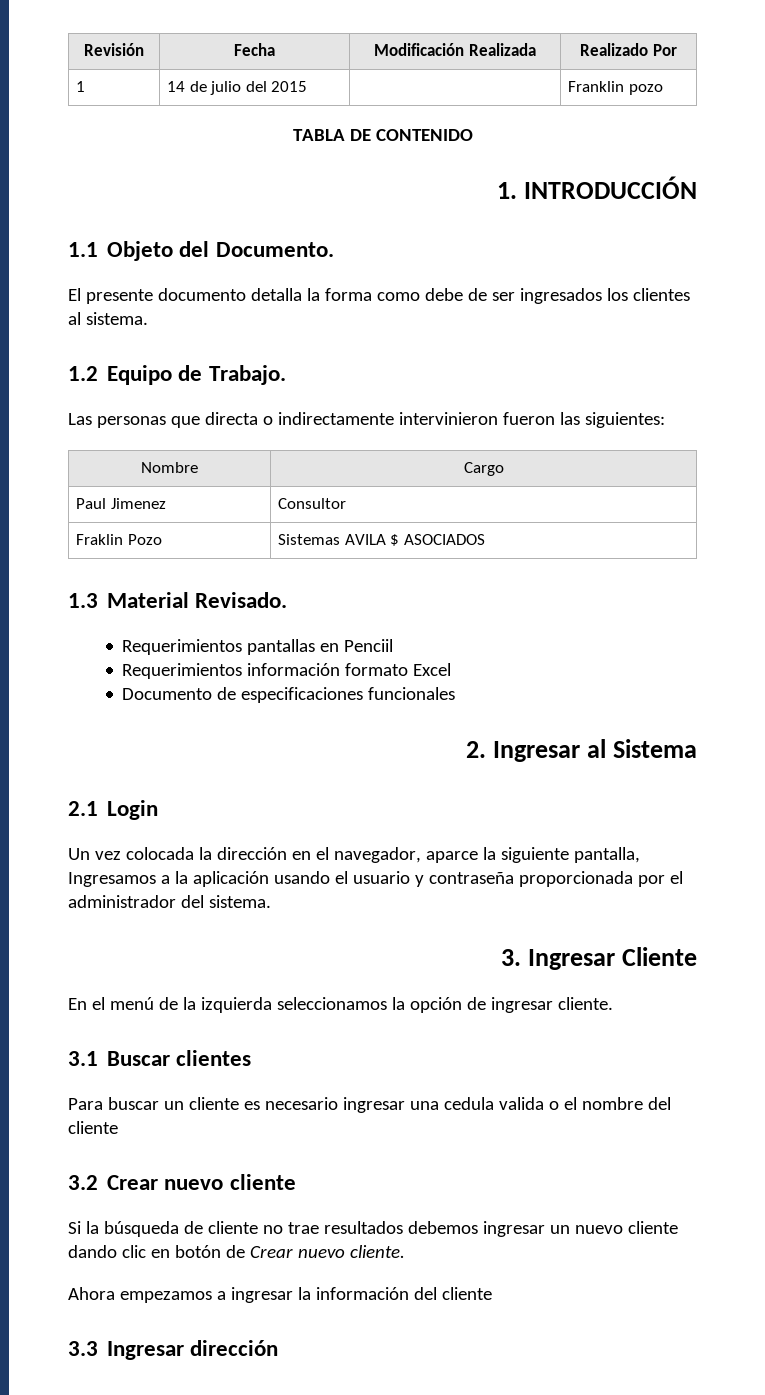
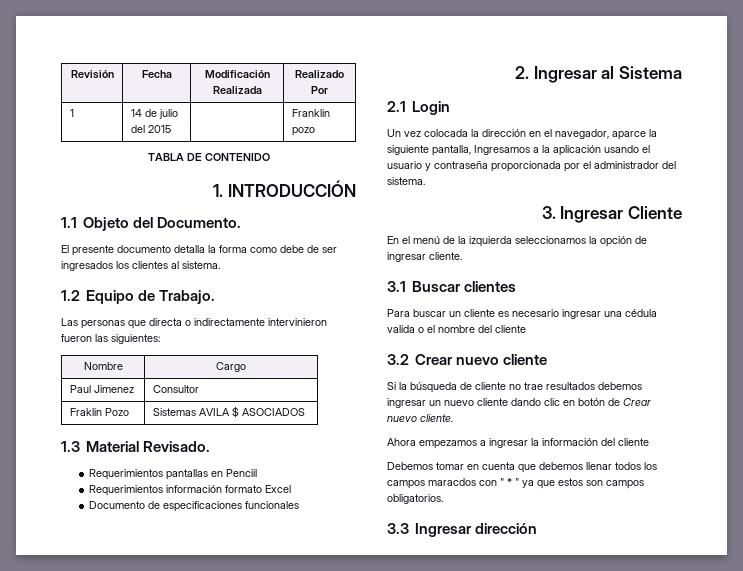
[443,1097,494,1110] cedula -> [625,309,657,317] cédula
(492, 1293) none -> [387,462,657,473] [387,478,644,489] [387,494,443,504] // Debemos tomar en cuenta que debemos llenar todos los campos maracdos con " * " ya que estos son campos obligatorios.

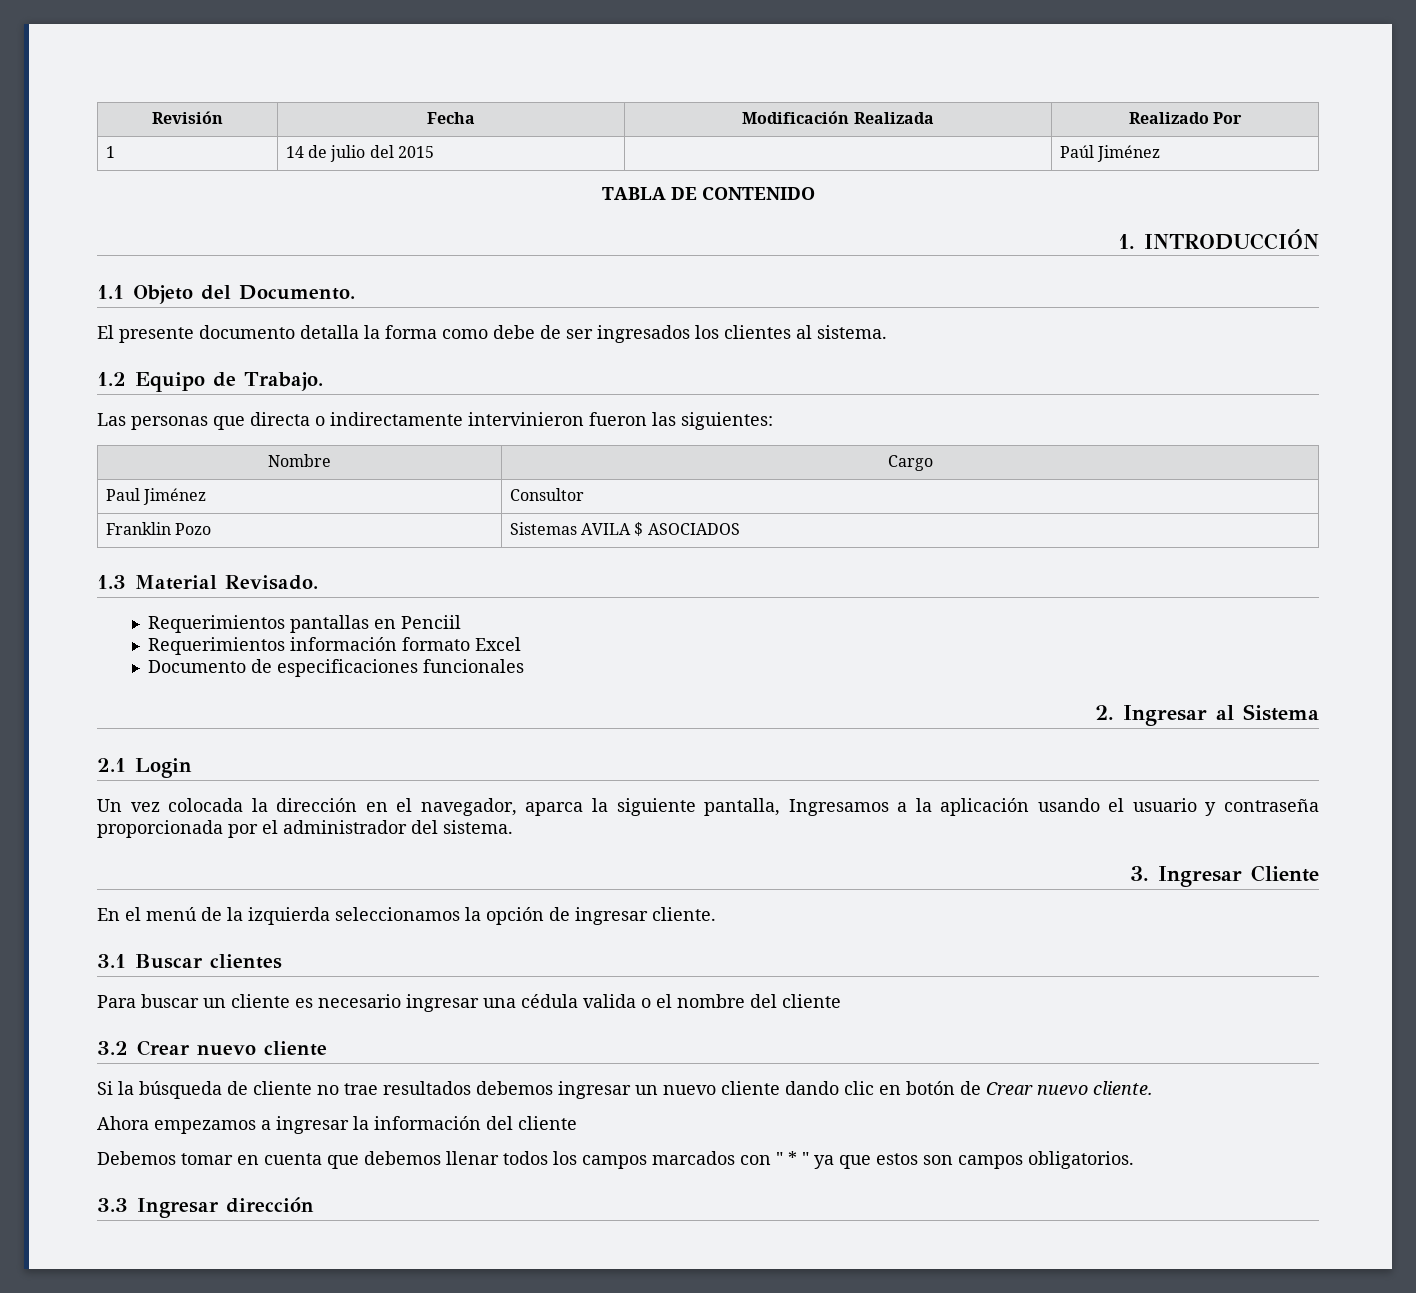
[291,109,330,117] [291,127,315,136] Franklin pozo -> [1059,145,1160,162] Paúl Jiménez
[93,385,134,393] Jimenez -> [142,488,206,505] Jiménez
[69,408,102,416] Fraklin -> [105,522,171,535] Franklin
[612,131,646,140] aparce -> [525,802,584,816] aparca
[428,478,476,486] maracdos -> [652,1151,735,1165] marcados

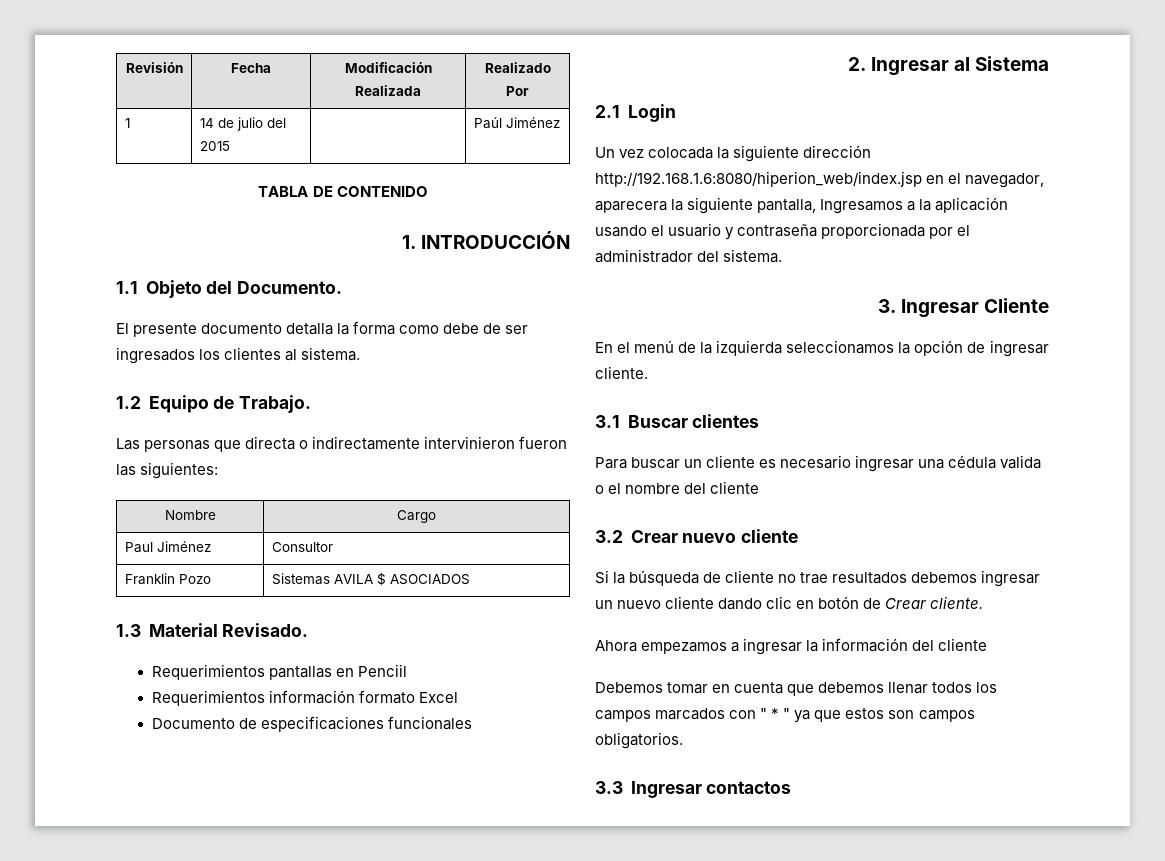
[276,798,358,812] dirección -> [733,145,872,162] [595,171,922,187] siguiente dirección http://192.168.1.6:8080/hiperion_web/index.jsp
[525,802,584,816] aparca -> [595,201,667,213] aparecera
[1037,1085,1088,1096] nuevo -> (927, 603) none
[226,1197,314,1213] dirección -> [706,781,792,794] contactos

